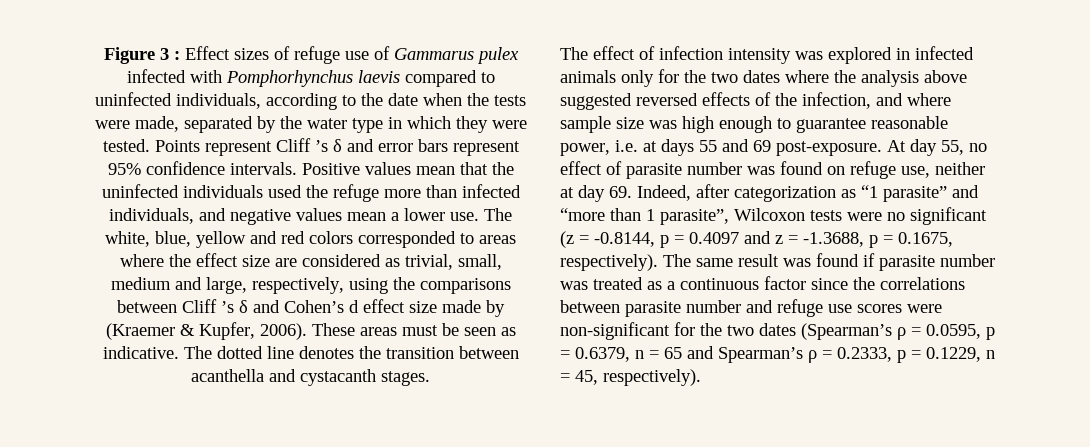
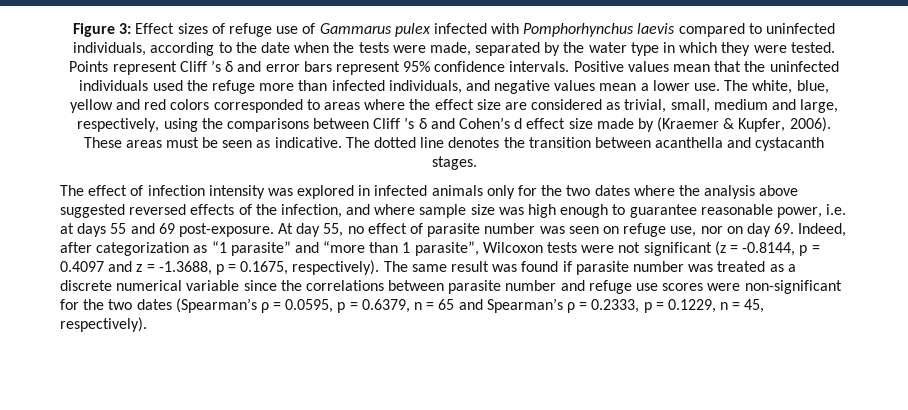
[159,48,180,60] 3 : -> [119,23,132,34] 3:
[780,161,823,175] found -> [568,226,599,234] seen
[935,162,985,175] [560,187,574,198] neither at -> [700,226,743,234] nor on
[887,212,905,221] no -> [618,242,641,253] not
[680,276,806,290] continuous factor -> [60,280,240,291] discrete numerical variable

